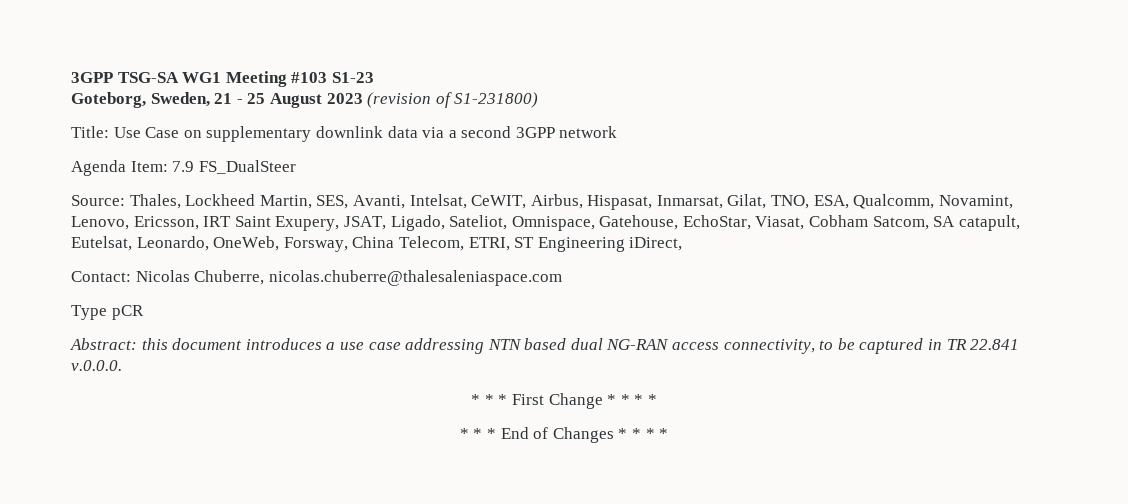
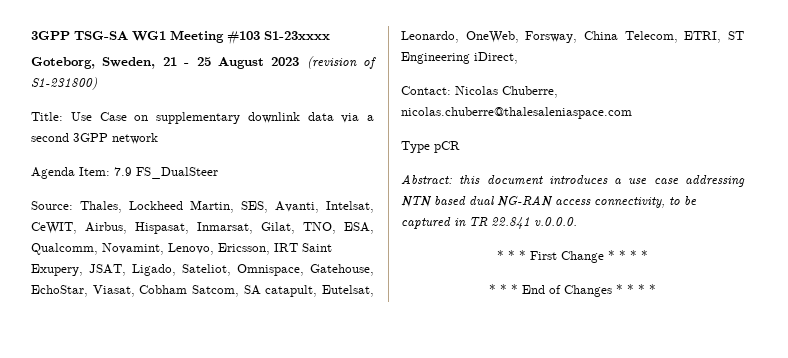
[331,72,374,83] S1-23 -> [264,31,330,40] S1-23xxxx

